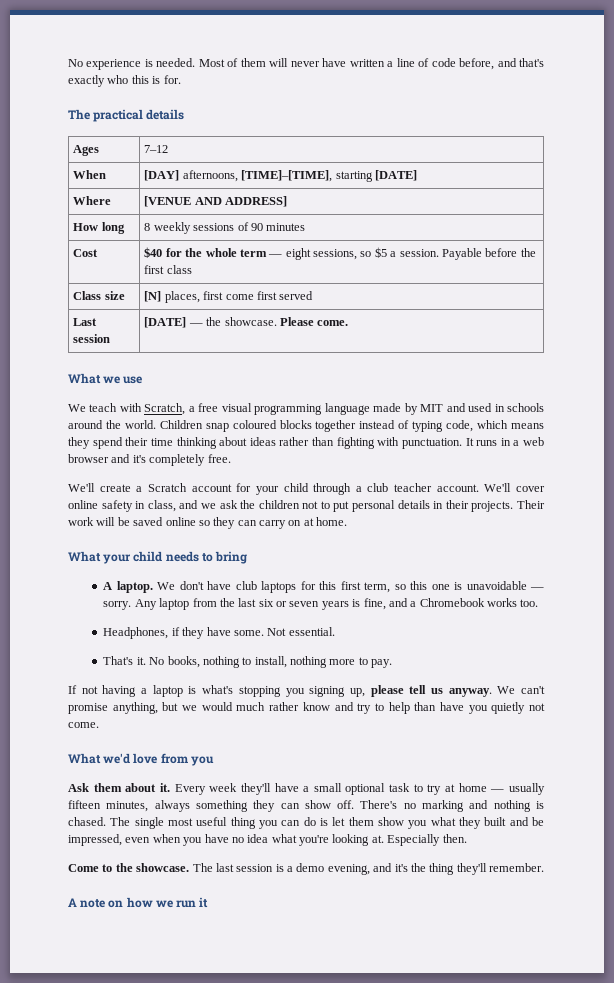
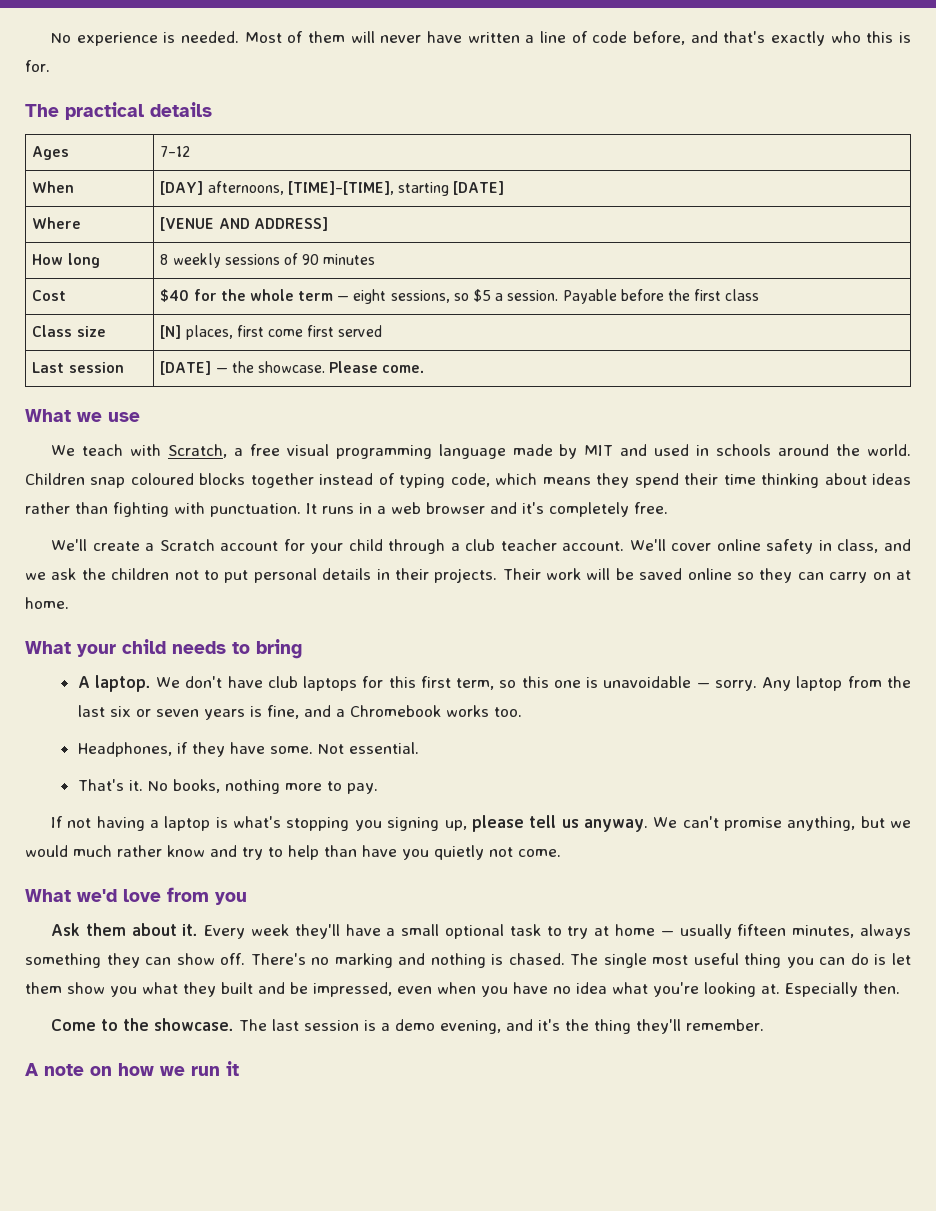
[242,656,328,668] to install, nothing -> (280, 786) none

